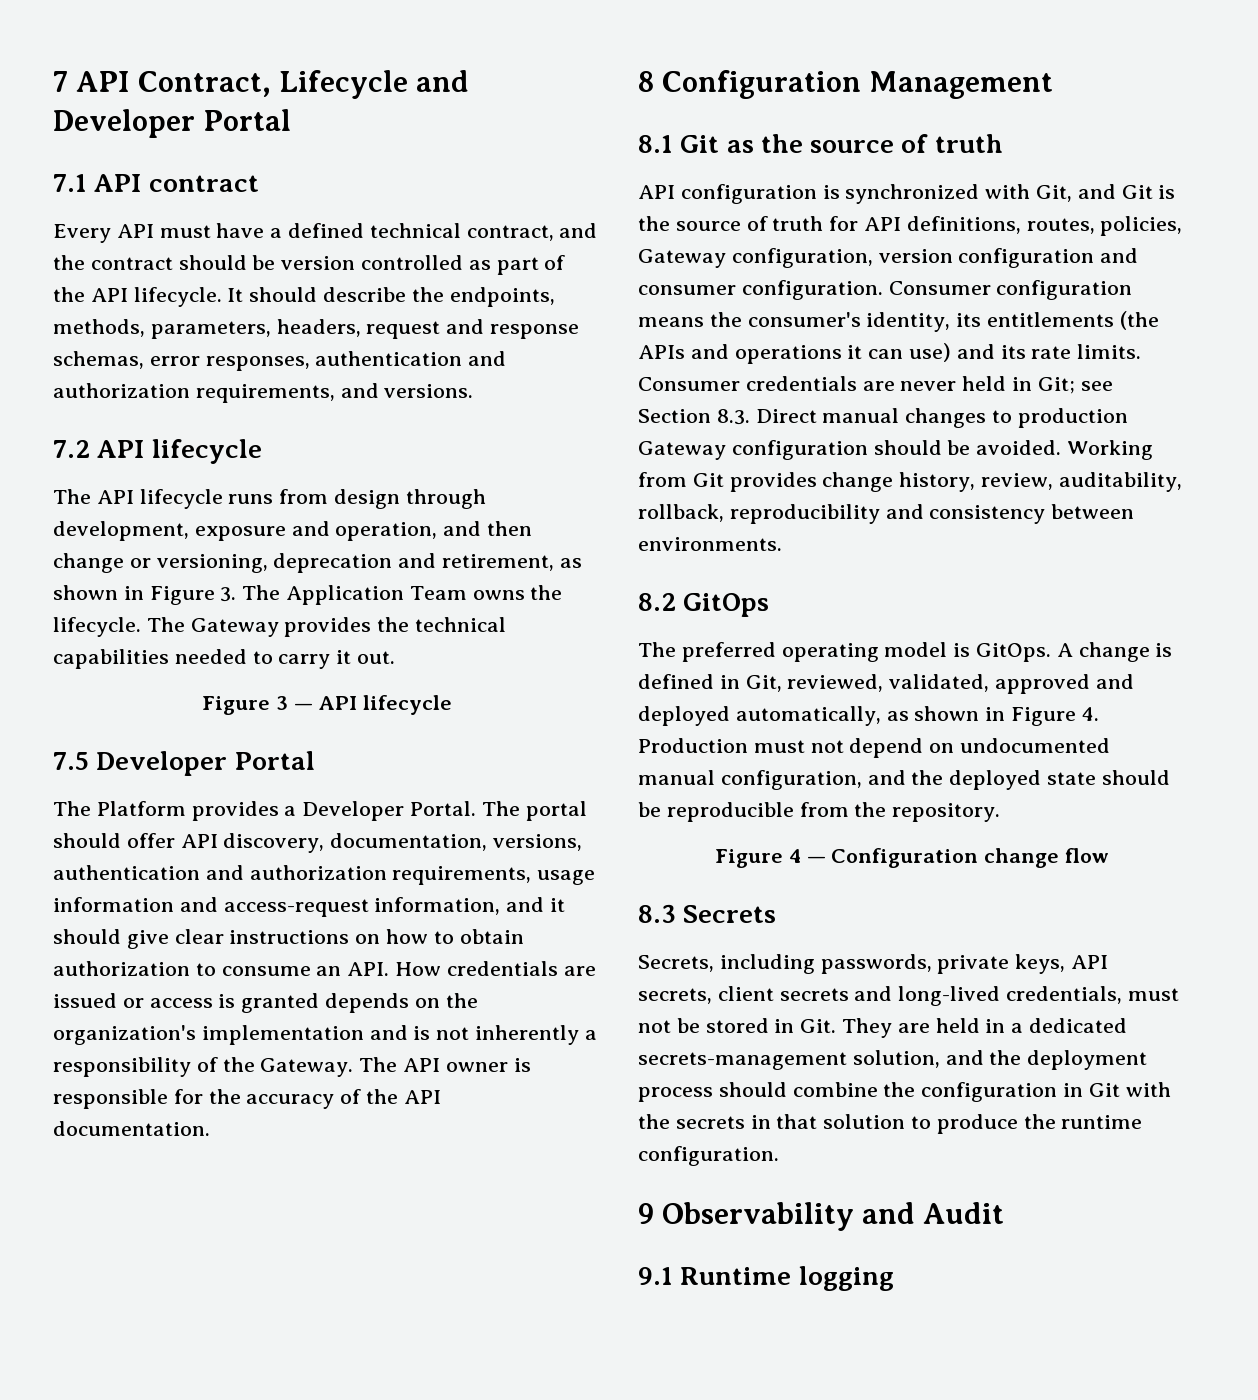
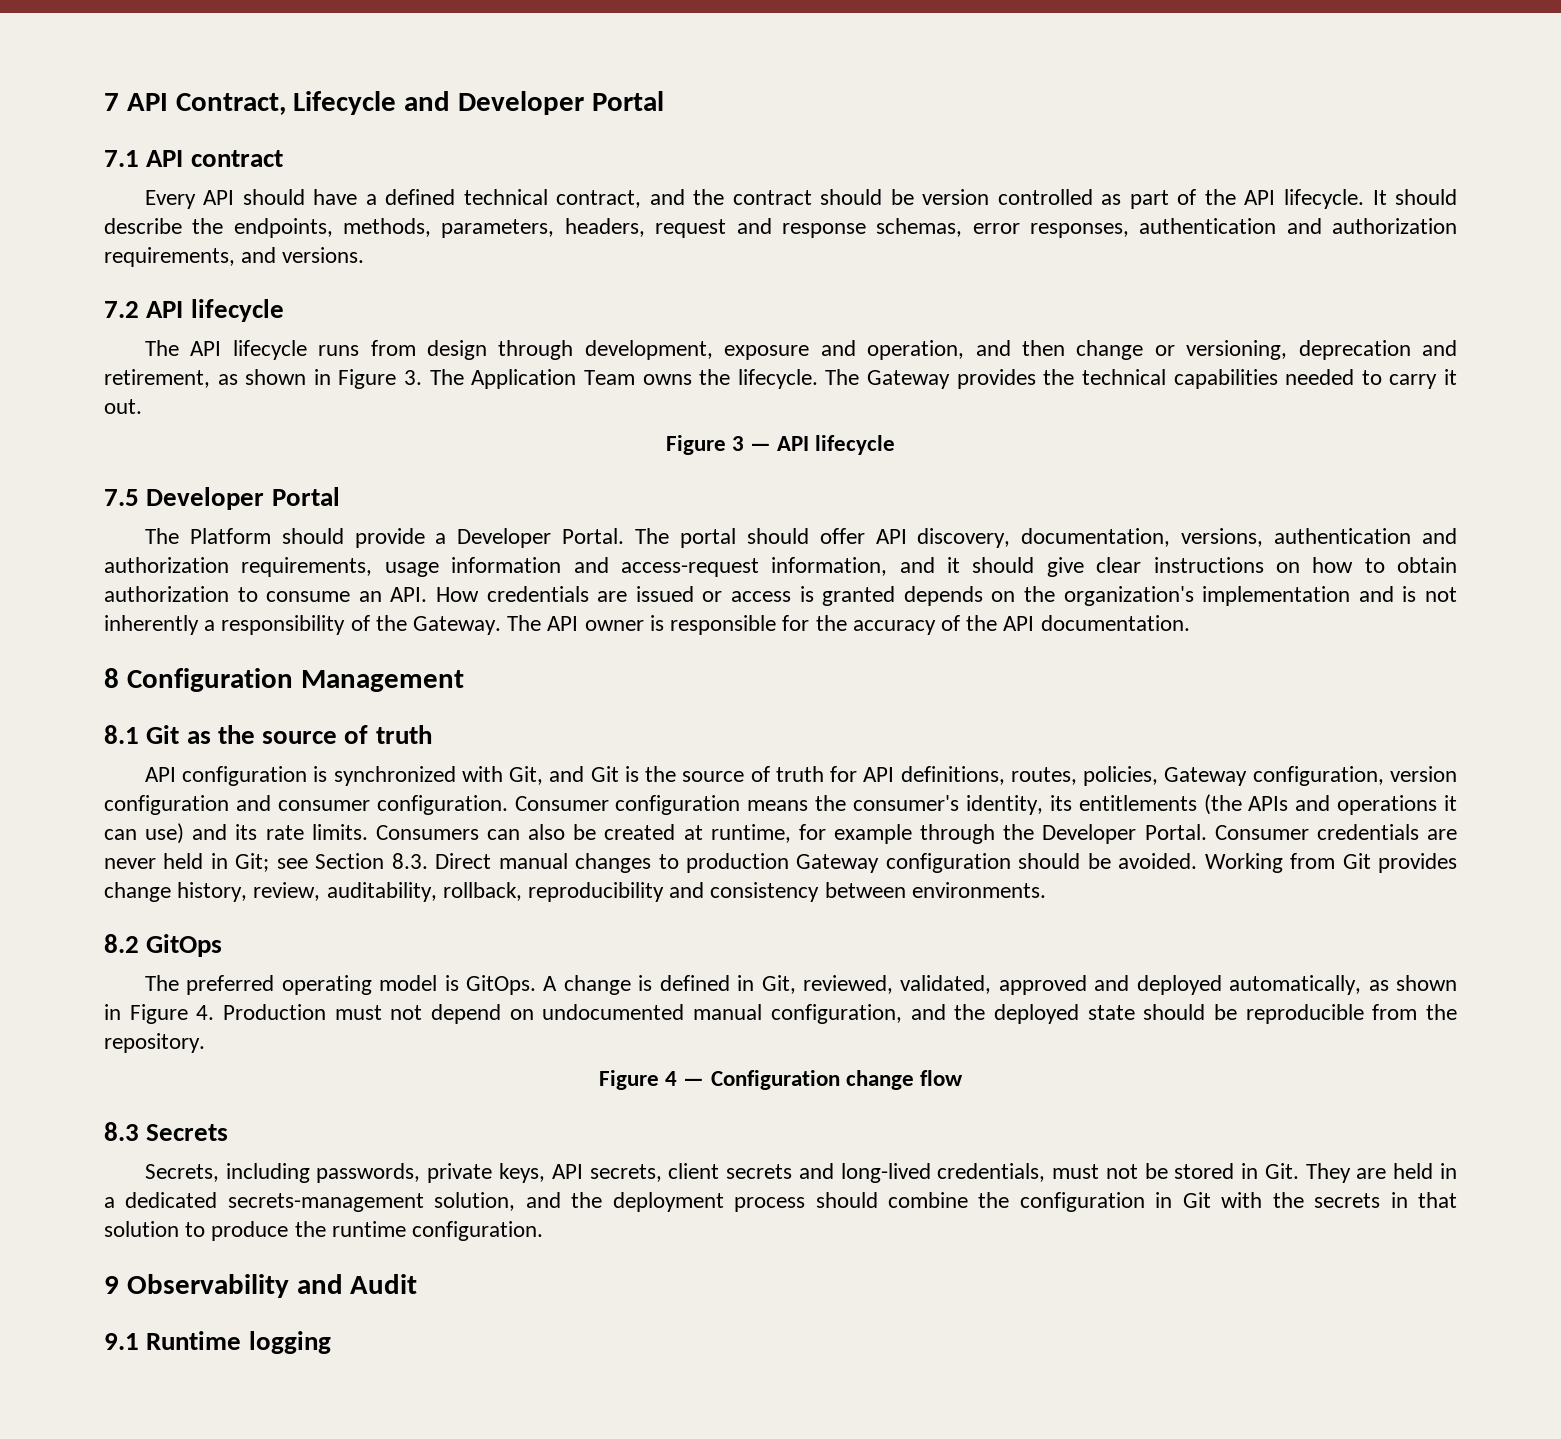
[159,225,211,238] must -> [242,189,305,205] should
[191,801,279,821] provides -> [281,528,425,548] should provide
(1142, 351) none -> [375,824,1207,844] Consumers can also be created at runtime, for example through the Developer Portal.

